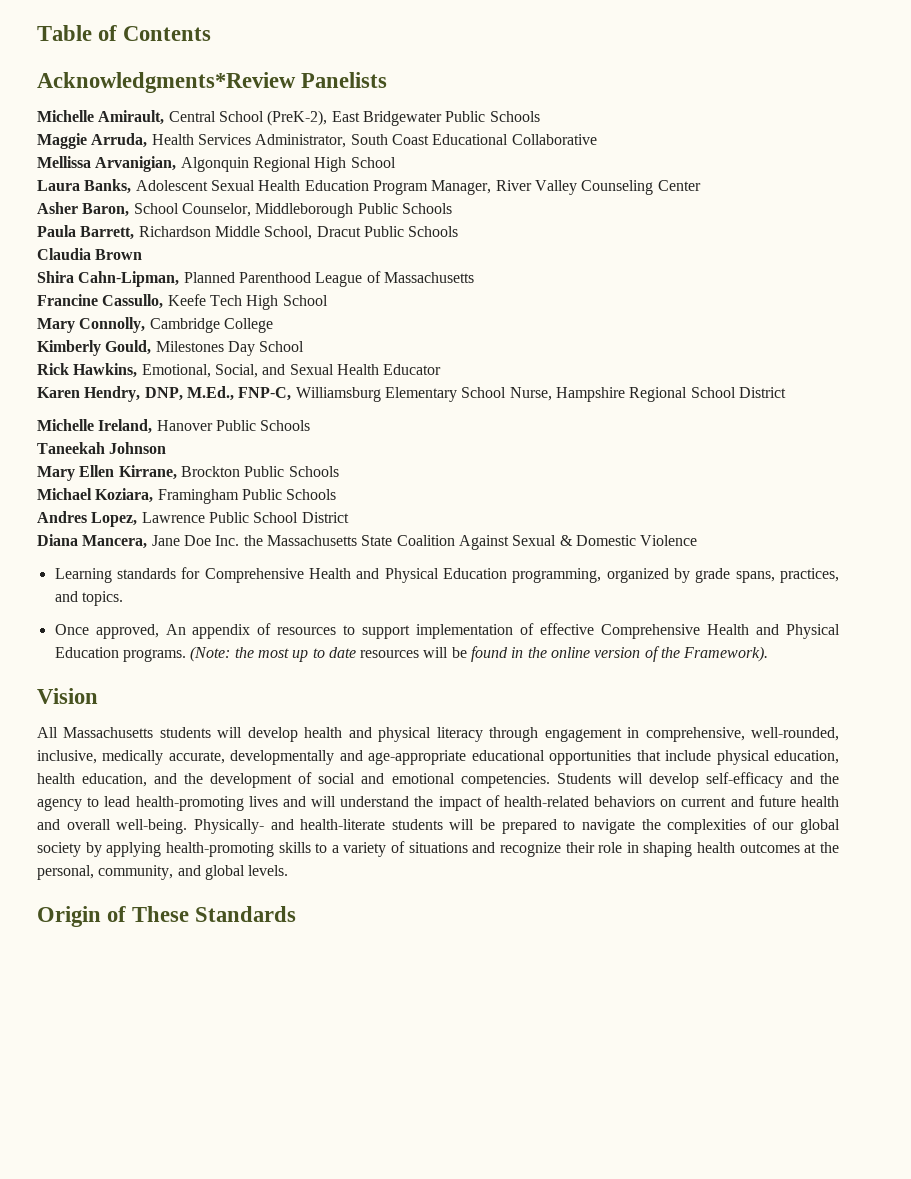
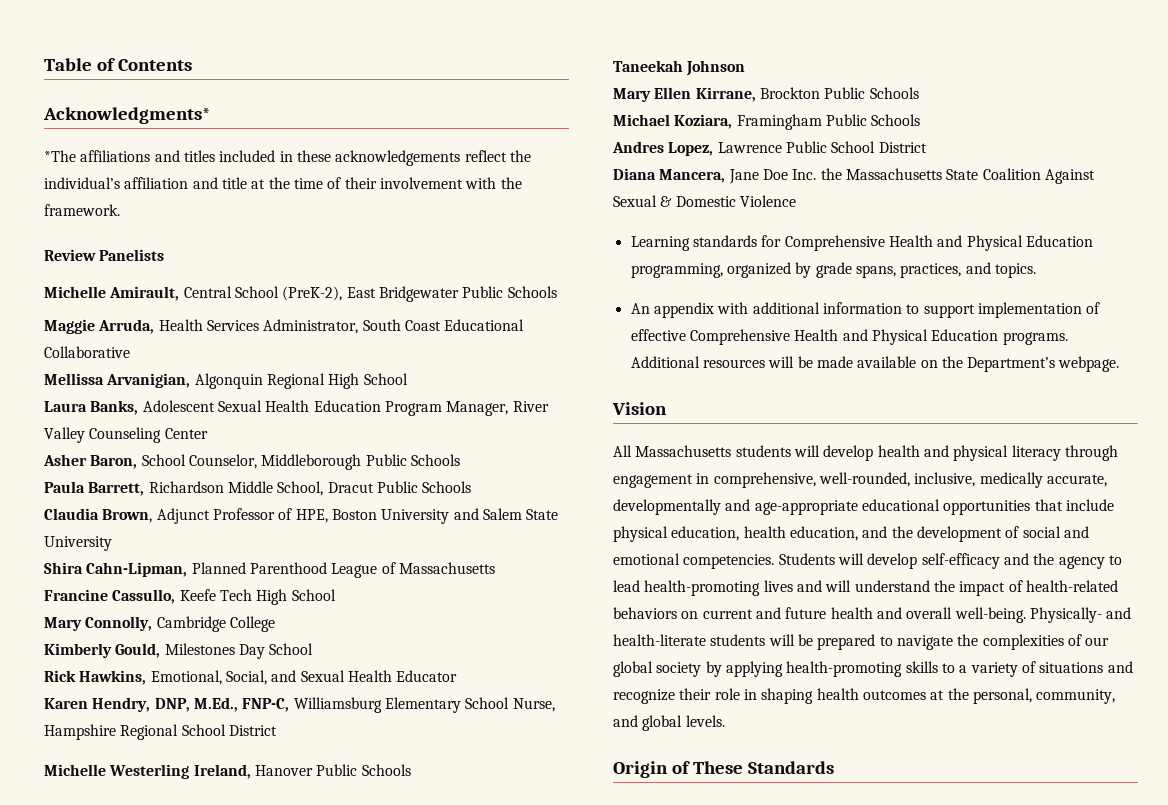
[37,72,296,93] Acknowledgments*Review -> [43,107,211,124] [44,150,531,166] [44,177,522,189] [44,204,120,216] [44,249,96,261] Acknowledgments* // *The affiliations and titles included in these acknowledgements reflect the individual’s affiliation and title at the time of their involvement with the framework. // Review
[95,249,143,260] Brown -> [102,508,559,524] [44,536,112,551] Brown, Adjunct Professor of HPE, Boston University and Salem State University
(94, 425) none -> [109,764,190,779] Westerling
[54,623,337,639] Once approved, An appendix of resources -> [630,302,902,318] An appendix with additional information
[190,646,769,662] (Note: the most up to date resources will be found in the online version of the Framework). -> [630,356,1120,372] Additional resources will be made available on the Department’s webpage.

